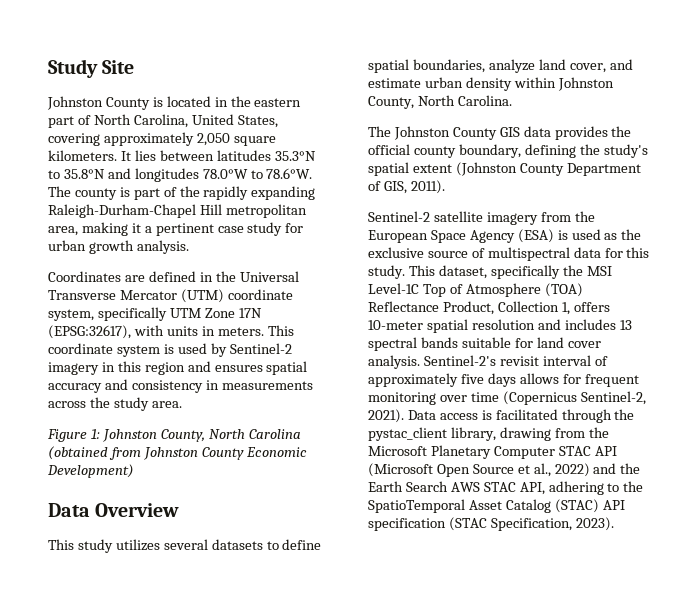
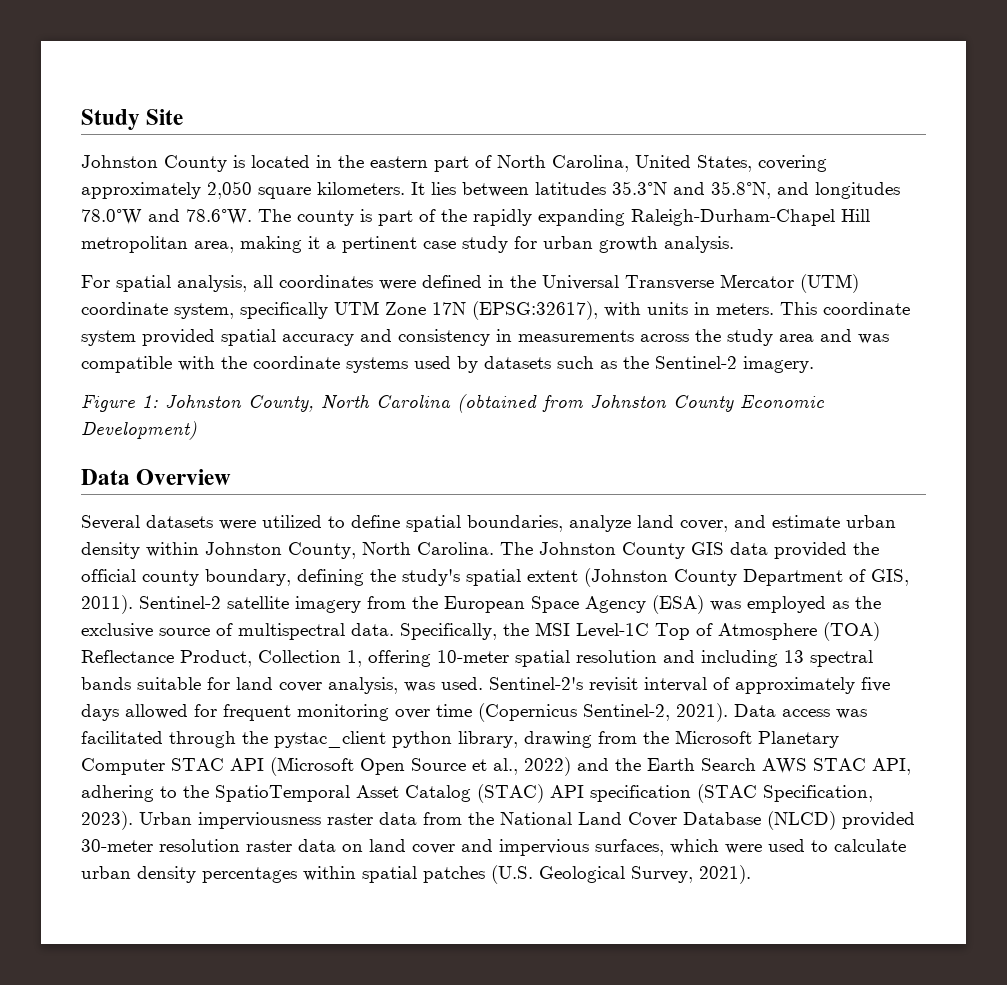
[48,169,105,179] to 35.8°N -> [673,181,771,199] and 35.8°N,
[250,170,263,179] to -> [148,209,180,222] and
[48,271,145,282] Coordinates are -> [81,275,416,292] For spatial analysis, all coordinates were
[163,343,292,357] [48,361,263,375] is used by Sentinel-2 imagery in this region and ensures -> [142,329,215,346] provided
[151,401,182,408] area. -> [779,329,889,344] [81,356,814,373] area and was compatible with the coordinate systems used by datasets such as the Sentinel-2 imagery.
[48,539,263,553] This study utilizes several datasets -> [81,515,322,530] Several datasets were utilized
(512, 100) // -> (494, 548) none
[554,126,608,140] provides -> [774,542,847,559] provided
(445, 187) // -> (133, 604) none
[557,229,601,240] is used -> [710,596,826,613] was employed
[573,247,650,258] [368,265,560,279] data for this study. This dataset, specifically -> [351,623,497,640] data. Specifically,
[573,302,610,312] offers -> [368,650,431,667] offering
[564,319,616,330] includes -> [701,650,778,667] including
[368,355,420,369] analysis. -> [328,677,483,694] analysis, was used.
[519,373,559,384] allows -> [125,704,188,719] allowed
[481,410,492,420] is -> [836,709,867,719] was
(447, 434) none -> [392,731,452,748] python
(614, 524) none -> [139,811,915,830] [81,839,906,856] [81,865,751,884] Urban imperviousness raster data from the National Land Cover Database (NLCD) provided 30-meter resolution raster data on land cover and impervious surfaces, which were used to calculate urban density percentages within spatial patches (U.S. Geological Survey, 2021).

